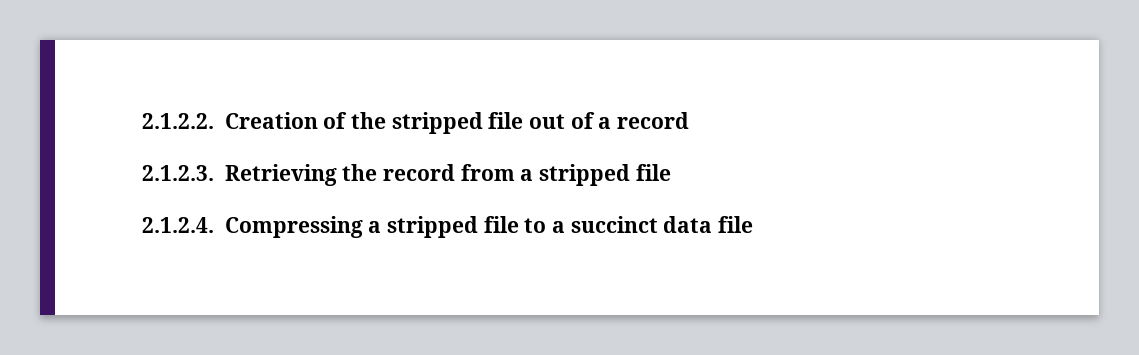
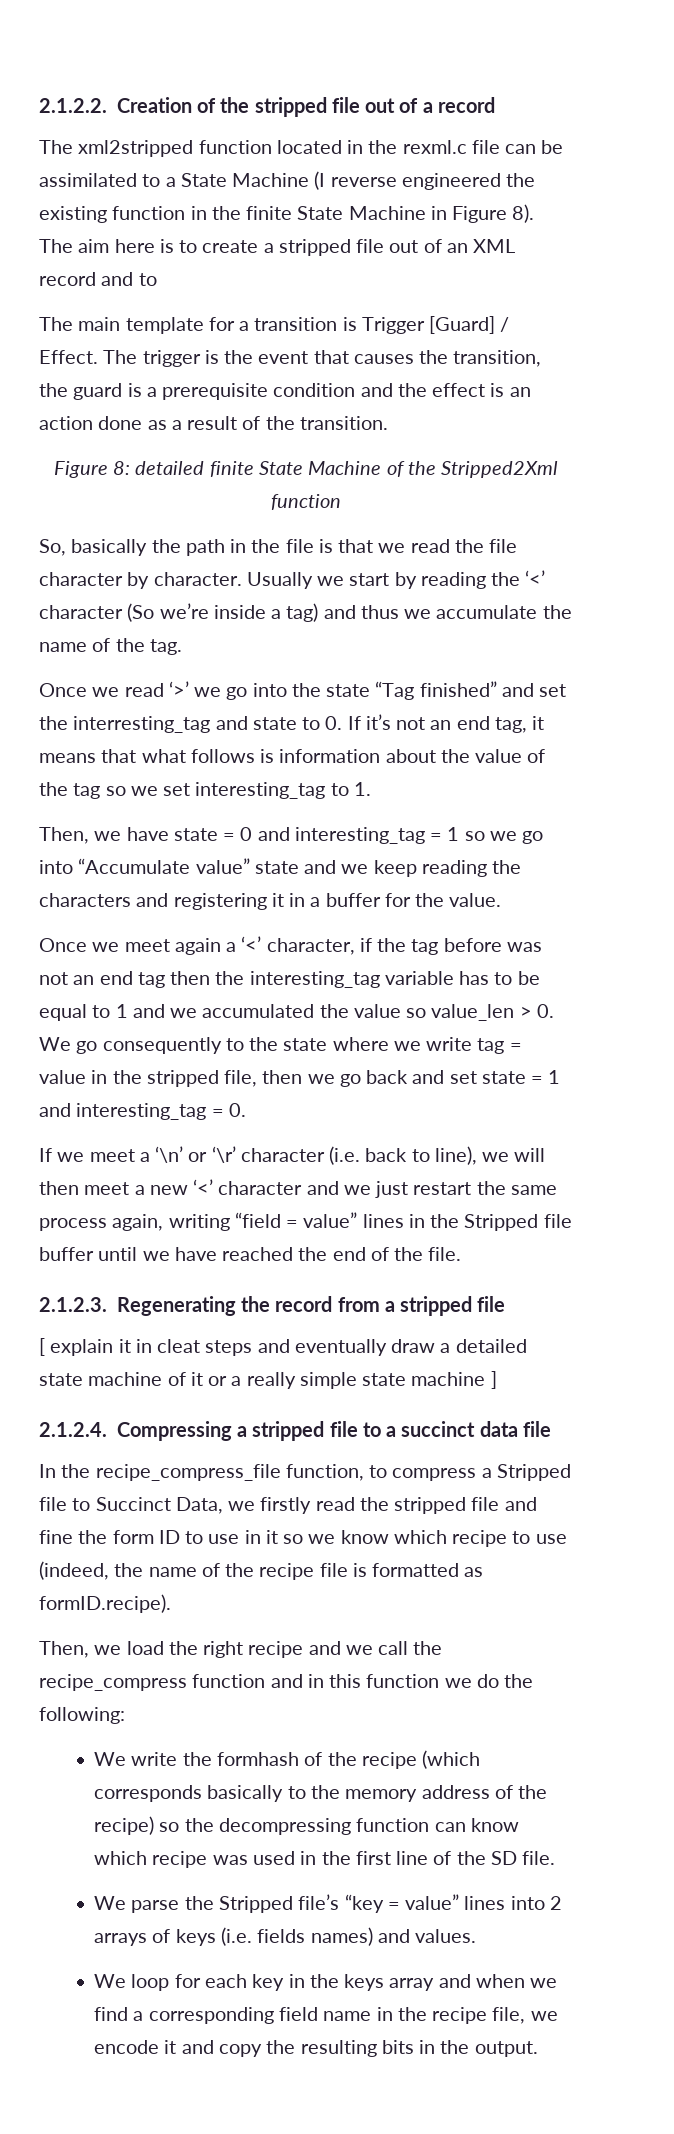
(689, 120) none -> [39,140,564,157] [39,171,536,190] [39,204,535,223] [39,239,516,256] [39,272,157,286] [39,316,510,334] [39,350,542,367] [39,383,531,400] [39,416,388,430] [53,461,559,478] [271,494,341,510] [39,539,518,556] [39,570,546,589] [39,603,572,622] [39,638,182,655] [39,681,567,700] [39,714,545,733] [39,749,546,763] [39,782,371,799] [39,827,544,844] [39,858,522,877] [39,893,502,910] [39,936,542,955] [39,971,540,988] [39,1004,554,1021] [39,1037,522,1054] [39,1070,561,1087] [39,1103,246,1120] [39,1146,546,1165] [39,1179,557,1198] [39,1212,572,1231] [39,1247,462,1261] // The xml2stripped function located in the rexml.c file can be assimilated to a State Machine (I reverse engineered the existing function in the finite State Machine in Figure 8). The aim here is to create a stripped file out of an XML record and to // The main template for a transition is Trigger [Guard] / Effect. The trigger is the event that causes the transition, the guard is a prerequisite condition and the effect is an action done as a result of the transition. // Figure 8: detailed finite State Machine of the Stripped2Xml function // So, basically the path in the file is that we read the file character by character. Usually we start by reading the ‘<’ character (So we’re inside a tag) and thus we accumulate the name of the tag. // Once we read ‘>’ we go into the state “Tag finished” and set the interresting_tag and state to 0. If it’s not an end tag, it means that what follows is information about the value of the tag so we set interesting_tag to 1. // Then, we have state = 0 and interesting_tag = 1 so we go into “Accumulate value” state and we keep reading the characters and registering it in a buffer for the value. // Once we meet again a ‘<’ character, if the tag before was not an end tag then the interesting_tag variable has to be equal to 1 and we accumulated the value so value_len > 0. We go consequently to the state where we write tag = value in the stripped file, then we go back and set state = 1 and interesting_tag = 0. // If we meet a ‘\n’ or ‘\r’ character (i.e. back to line), we will then meet a new ‘<’ character and we just restart the same process again, writing “field = value” lines in the Stripped file buffer until we have reached the end of the file.
[224,164,337,186] Retrieving -> [116,1296,236,1316] Regenerating
(671, 172) none -> [39,1338,527,1356] [39,1371,497,1389] // [ explain it in cleat steps and eventually draw a detailed state machine of it or a really simple state machine ]
(753, 224) none -> [39,1464,571,1481] [39,1497,537,1514] [39,1530,567,1547] [39,1561,484,1580] [39,1594,171,1613] [39,1641,443,1658] [39,1674,534,1691] [39,1707,125,1724] [94,1750,481,1769] [94,1785,548,1802] [94,1816,519,1835] [94,1851,556,1868] [94,1894,562,1913] [94,1927,477,1946] [94,1974,558,1991] [94,2007,558,2024] [94,2040,538,2057] // In the recipe_compress_file function, to compress a Stripped file to Succinct Data, we firstly read the stripped file and fine the form ID to use in it so we know which recipe to use (indeed, the name of the recipe file is formatted as formID.recipe). // Then, we load the right recipe and we call the recipe_compress function and in this function we do the following: // We write the formhash of the recipe (which corresponds basically to the memory address of the recipe) so the decompressing function can know which recipe was used in the first line of the SD file. // We parse the Stripped file’s “key = value” lines into 2 arrays of keys (i.e. fields names) and values. // We loop for each key in the keys array and when we find a corresponding field name in the recipe file, we encode it and copy the resulting bits in the output.

